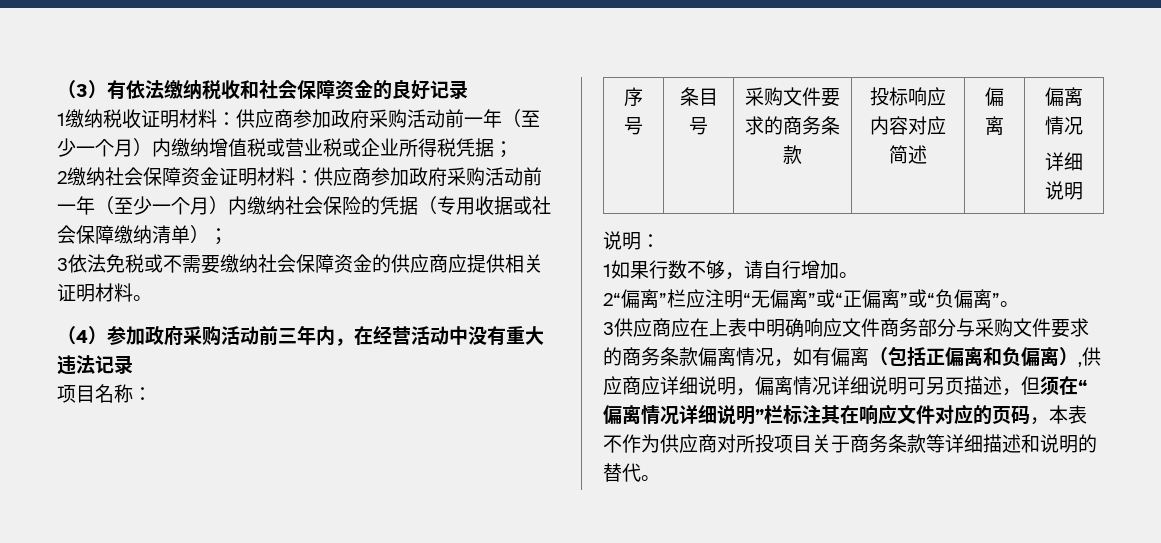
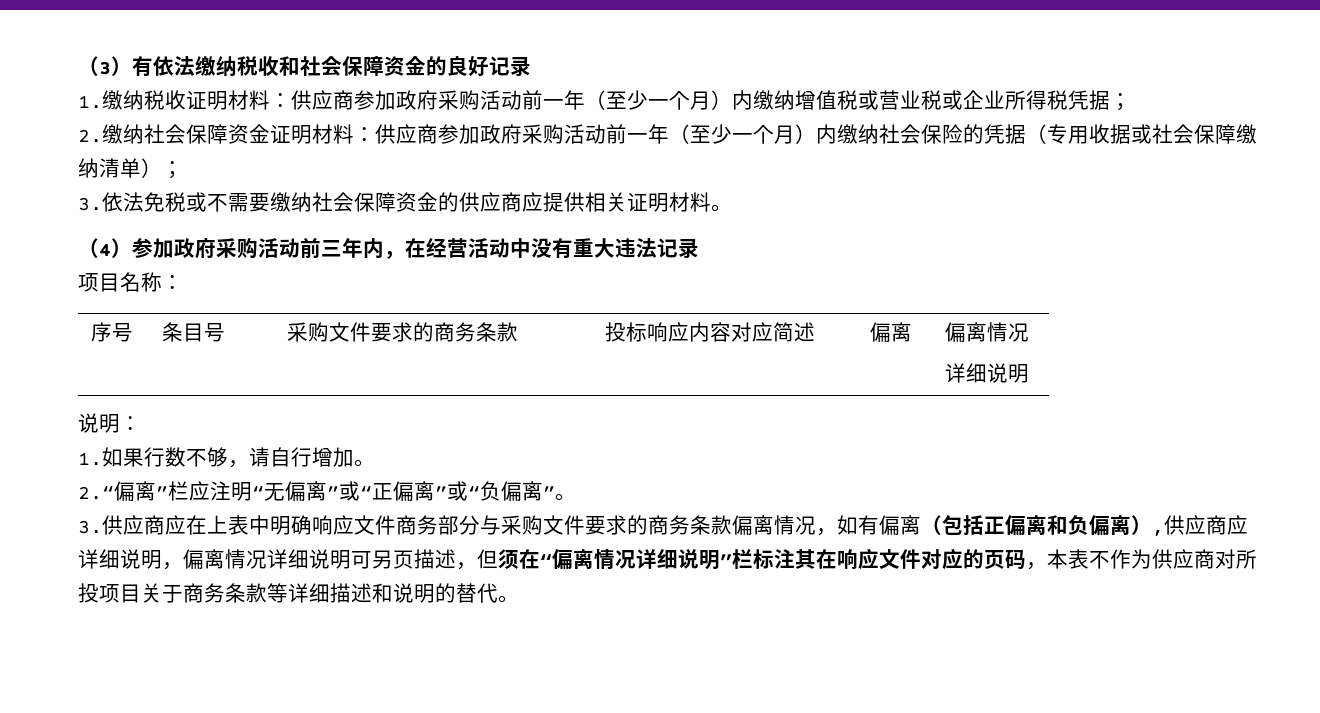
[57,113,65,126] 1 -> [78,95,102,109] 1.
[57,171,67,184] 2 -> [78,129,102,143] 2.
[57,258,68,271] 3 -> [78,197,102,211] 3.
[603,264,611,277] 1 -> [78,452,102,466] 1.
[603,293,621,306] 2“ -> [78,485,114,500] 2.“
[603,322,614,335] 3 -> [78,520,102,534] 3.

